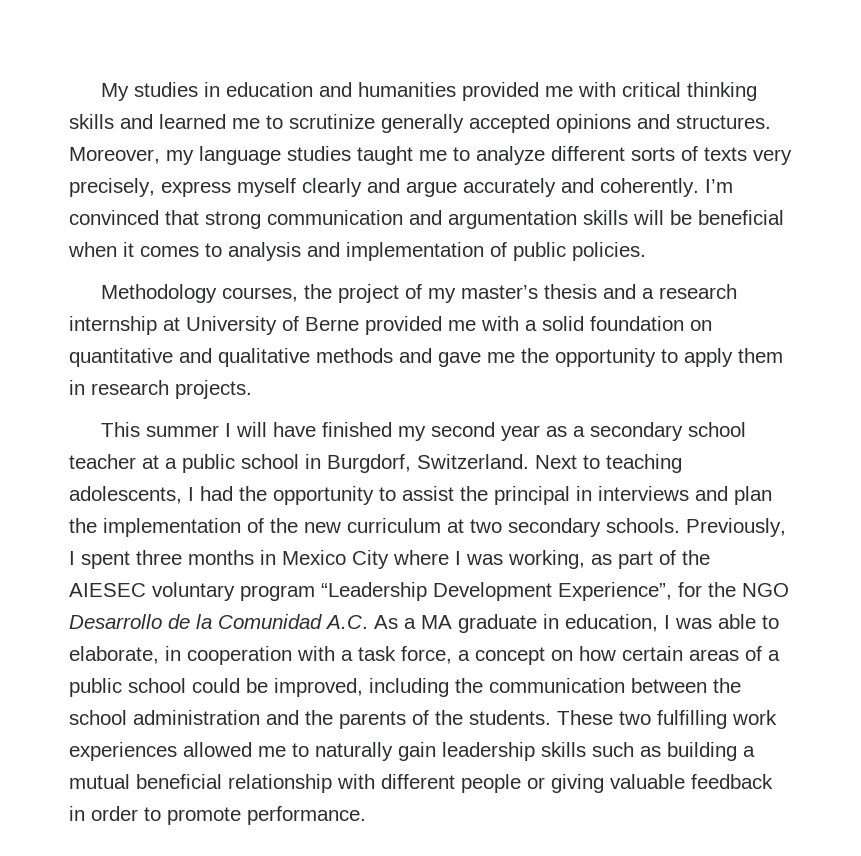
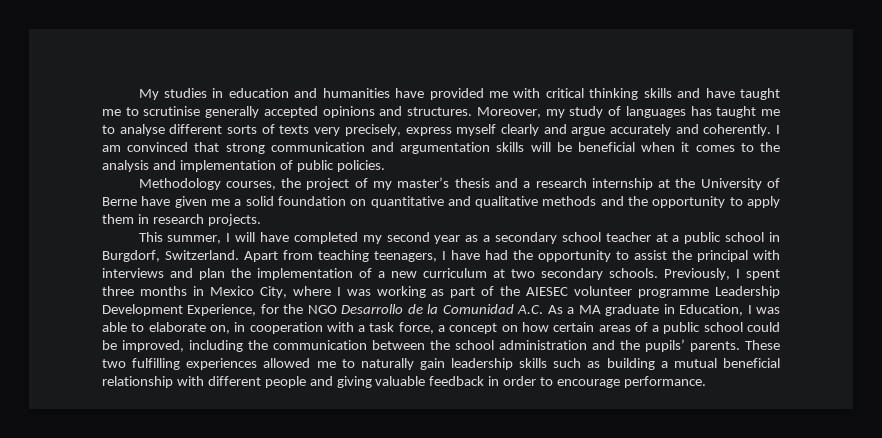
(457, 89) none -> [395,88,425,98] have
[159,114,375,129] learned me to scrutinize -> [705,88,780,100] [102,106,201,116] have taught me to scrutinise
[199,146,545,165] language studies taught me to analyze -> [569,106,781,118] [102,124,165,136] study of languages has taught me to analyse
[705,179,733,193] I’m -> [776,125,780,134] [102,145,121,152] I am
(222, 250) none -> [760,142,781,152] the
(180, 324) none -> [675,178,696,188] the
[365,316,519,335] provided me with -> [141,196,230,208] have given me
[438,352,515,367] gave me -> (624, 201) none
[146,425,220,437] summer -> [167,235,222,244] summer,
[322,422,393,437] finished -> [293,232,358,244] completed
[535,454,682,473] [69,486,194,504] Next to teaching adolescents, I -> [244,250,480,262] Apart from teaching teenagers, I have
[576,486,592,501] in -> [753,250,780,260] with
[270,518,298,533] the -> [378,271,385,278] a
[352,550,389,569] City -> [259,286,287,298] City,
[508,550,585,569] working, -> [376,286,426,298] working
[152,582,672,601] voluntary program “Leadership Development Experience”, -> [574,286,780,298] [102,304,257,316] volunteer programme Leadership Development Experience,
[565,614,658,632] education, -> [679,304,744,316] Education,
[69,646,159,664] elaborate, -> [148,322,230,334] elaborate on,
[339,710,551,729] parents of the students. -> [645,339,740,352] pupils’ parents.
[732,710,777,725] work -> (181, 364) none
[527,777,545,789] or -> [309,376,333,386] and
[167,807,241,825] promote -> [557,379,621,388] encourage

